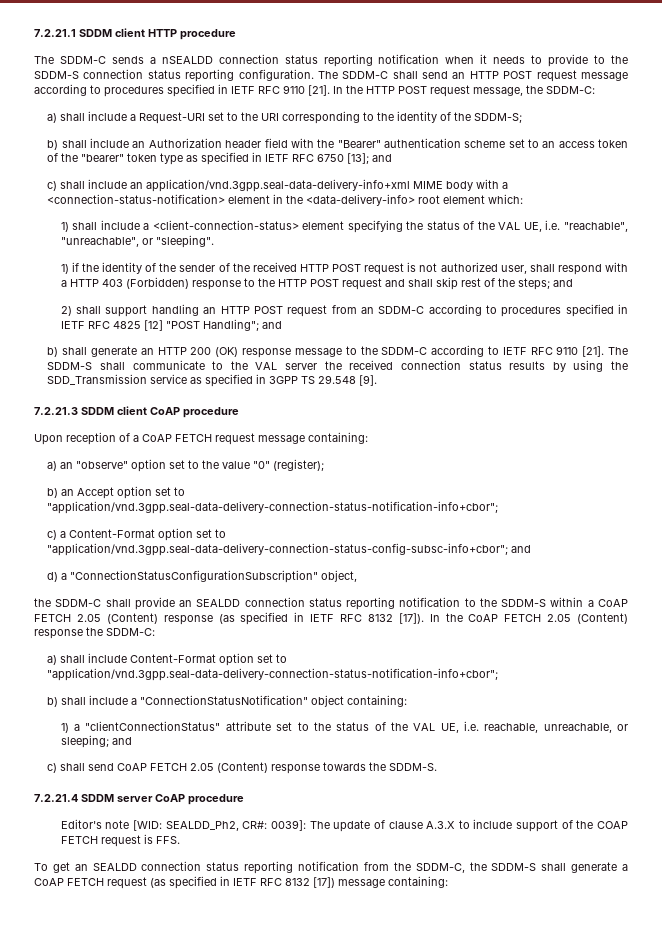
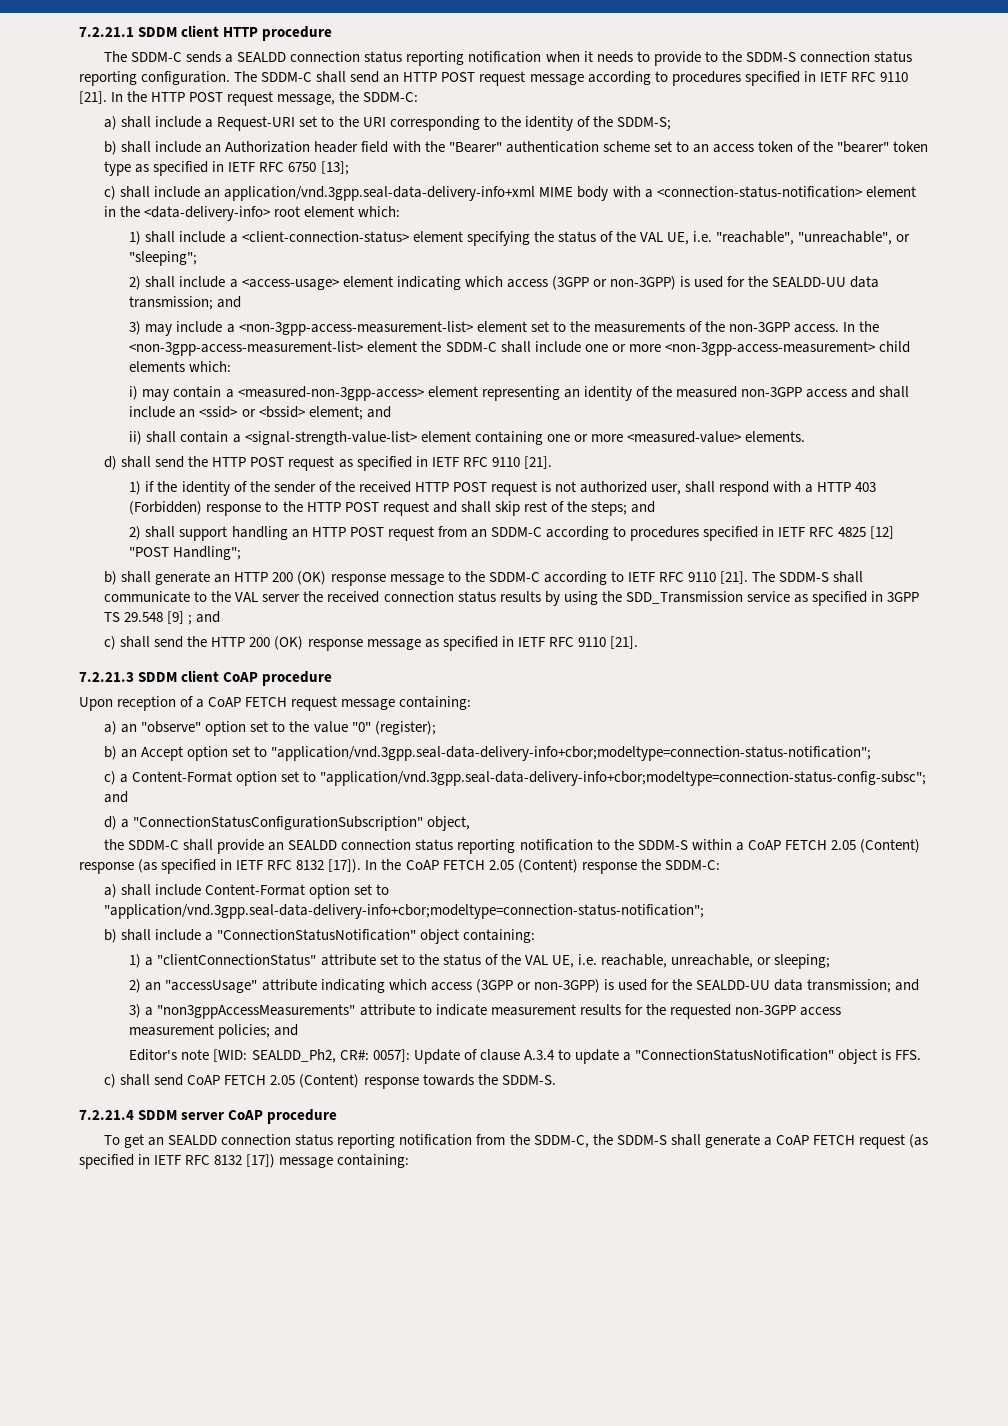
[161,56,213,64] nSEALDD -> [237,52,287,62] SEALDD
[372,154,393,162] and -> (349, 168) none
[155,235,214,248] "sleeping". -> [129,251,198,266] [129,276,880,290] [129,296,242,310] [129,321,880,336] [129,341,910,356] [129,361,232,372] [129,386,910,401] [129,406,391,420] [129,431,805,445] [104,456,552,471] "sleeping"; // 2) shall include a <access-usage> element indicating which access (3GPP or non-3GPP) is used for the SEALDD-UU data transmission; and // 3) may include a <non-3gpp-access-measurement-list> element set to the measurements of the non-3GPP access. In the <non-3gpp-access-measurement-list> element the SDDM-C shall include one or more <non-3gpp-access-measurement> child elements which: // i) may contain a <measured-non-3gpp-access> element representing an identity of the measured non-3GPP access and shall include an <ssid> or <bssid> element; and // ii) shall contain a <signal-strength-value-list> element containing one or more <measured-value> elements. // d) shall send the HTTP POST request as specified in IETF RFC 9110 [21].
[261,321,282,329] and -> (242, 553) none
[359,375,378,386] [9]. -> [167,611,221,625] [104,636,638,651] [9] ; and // c) shall send the HTTP 200 (OK) response message as specified in IETF RFC 9110 [21].
[47,501,499,514] "application/vnd.3gpp.seal-data-delivery-connection-status-notification-info+cbor"; -> [271,746,872,761] "application/vnd.3gpp.seal-data-delivery-info+cbor;modeltype=connection-status-notification";
[47,543,509,556] "application/vnd.3gpp.seal-data-delivery-connection-status-config-subsc-info+cbor"; -> [320,771,927,786] "application/vnd.3gpp.seal-data-delivery-info+cbor;modeltype=connection-status-config-subsc";
[47,668,499,681] "application/vnd.3gpp.seal-data-delivery-connection-status-notification-info+cbor"; -> [104,904,705,919] "application/vnd.3gpp.seal-data-delivery-info+cbor;modeltype=connection-status-notification";
[111,737,132,745] and -> [129,979,920,993] [129,1004,841,1019] [129,1024,299,1039] [129,1049,922,1064] // 2) an "accessUsage" attribute indicating which access (3GPP or non-3GPP) is used for the SEALDD-UU data transmission; and // 3) a "non3gppAccessMeasurements" attribute to indicate measurement results for the requested non-3GPP access measurement policies; and // Editor's note [WID: SEALDD_Ph2, CR#: 0057]: Update of clause A.3.4 to update a "ConnectionStatusNotification" object is FFS.
[60,819,628,832] [60,834,180,847] // Editor's note [WID: SEALDD_Ph2, CR#: 0039]: The update of clause A.3.X to include support of the COAP FETCH request is FFS. -> (338, 1116) none

